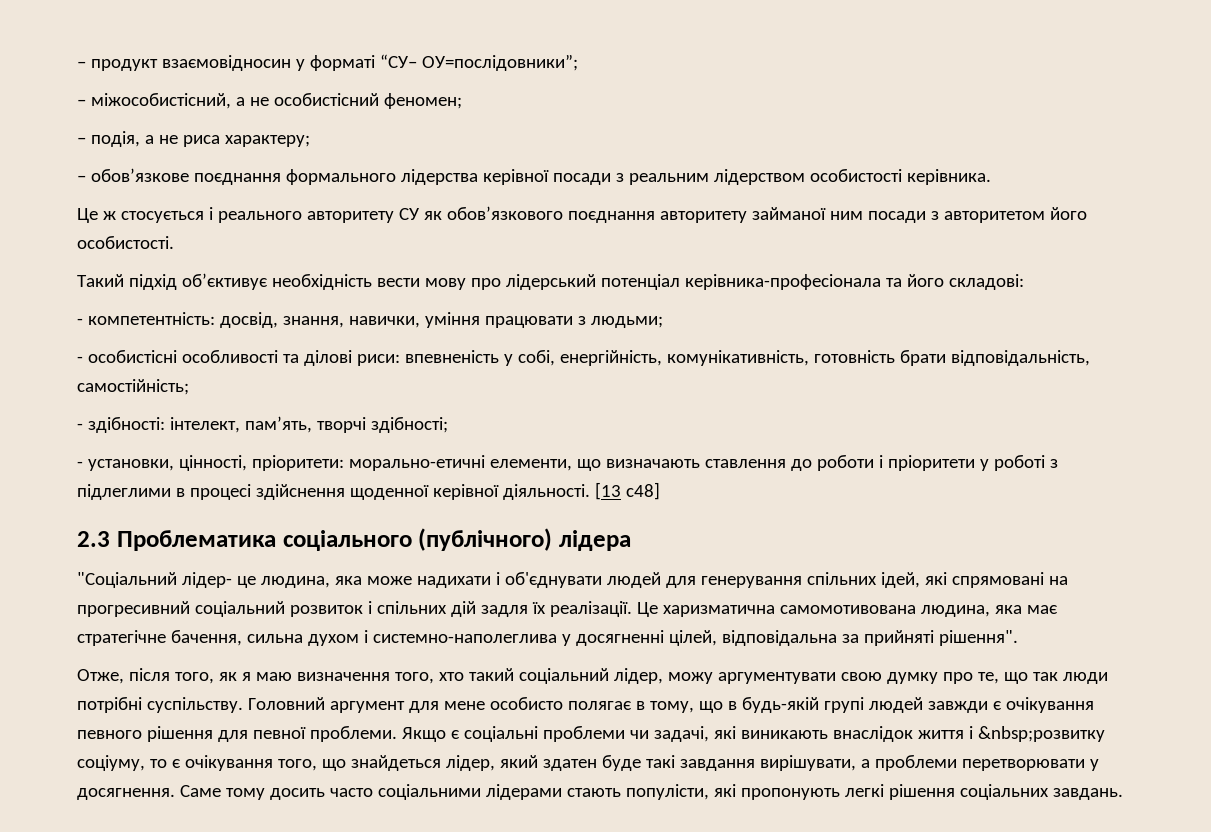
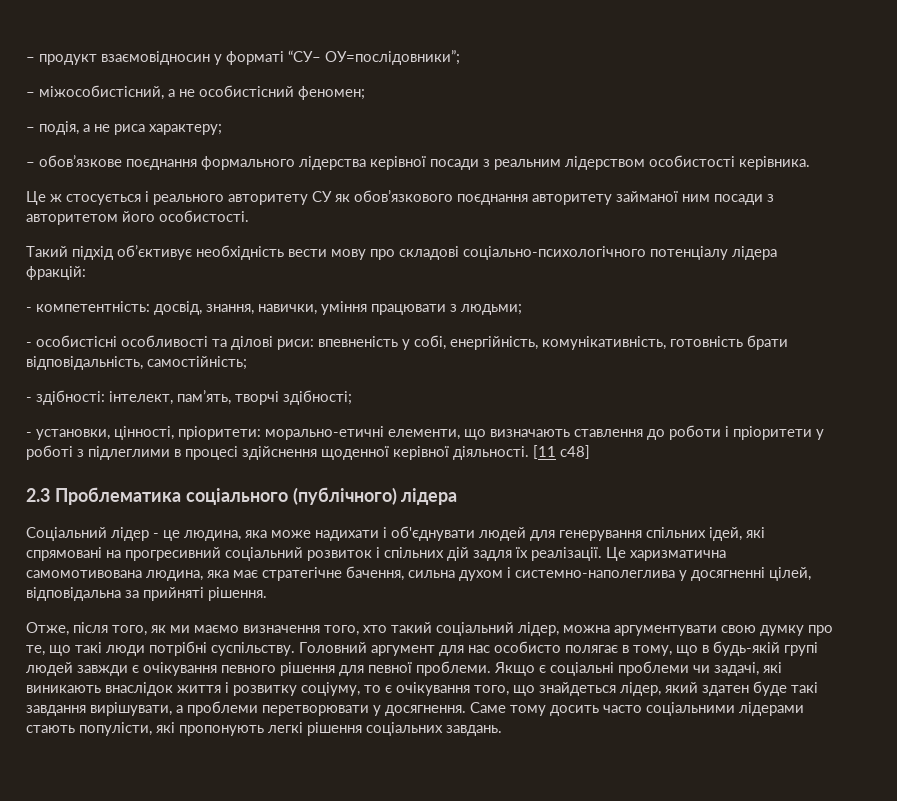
[505,274,1024,290] лідерський потенціал керівника-професіонала та його складові: -> [399,246,777,260] [26,266,86,280] складові соціально-психологічного потенціалу лідера фракцій:
[594,482,621,500] [13 -> [533,445,556,459] [11
[77,572,232,588] "Соціальний лідер- -> [26,527,159,541] Соціальний лідер -
[938,630,1018,646] рішення". -> [208,587,267,601] рішення.
[241,672,292,681] я маю -> [170,625,239,633] ми маємо
[667,672,713,684] можу -> [563,625,610,633] можна
[1032,672,1058,681] так -> [75,642,102,653] такі
[443,701,485,710] мене -> [468,645,490,653] нас
[977,726,1105,742] &nbsp;розвитку -> [233,685,297,696] розвитку

